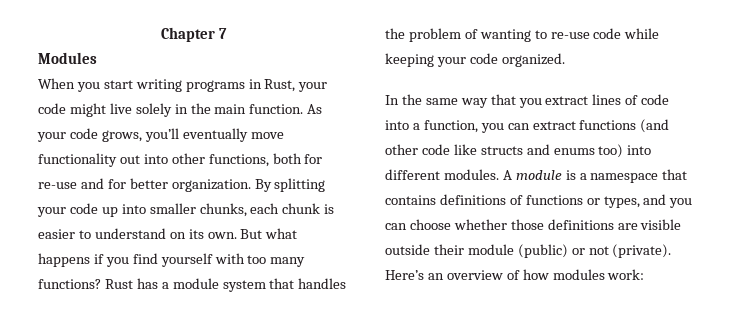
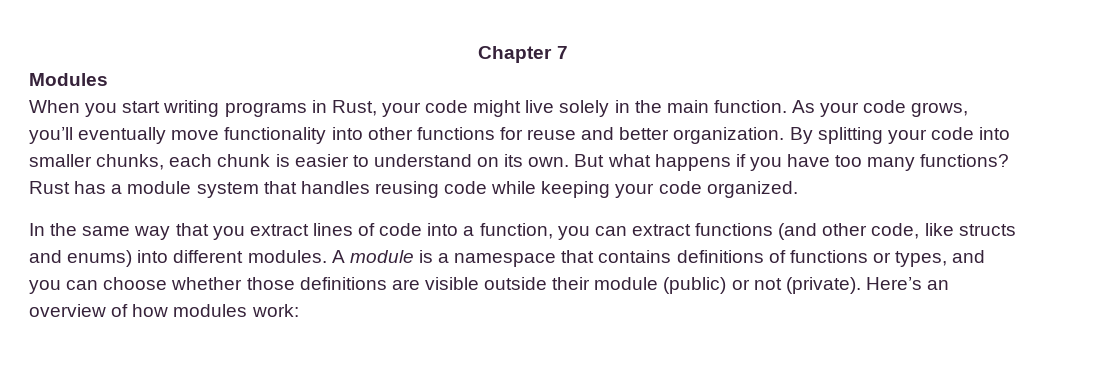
[119,155,140,164] out -> (327, 135) none
[208,153,323,167] [38,178,126,189] functions, both for re-use and for -> [416,127,615,140] functions for reuse and
[101,207,118,217] up -> (974, 133) none
[132,253,245,267] find yourself with -> [787,154,831,167] have
[385,28,590,42] the problem of wanting to re-use -> [374,181,439,198] reusing
[421,144,450,155] code -> [871,223,920,239] code,
[553,144,624,158] enums too) -> [67,250,133,267] enums)

